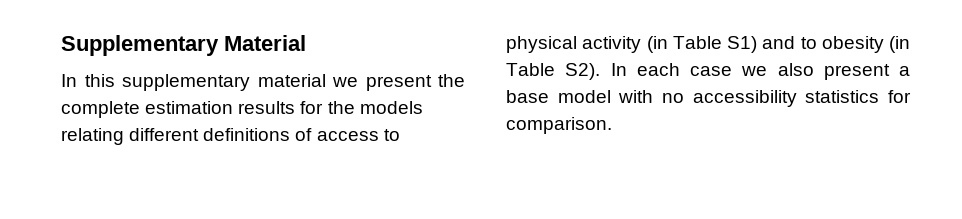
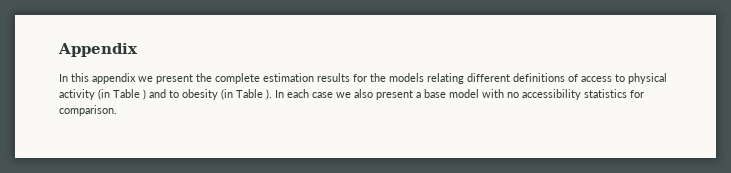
[61,35,306,56] Supplementary Material -> [58,43,138,57] Appendix
[122,74,326,91] supplementary material -> [92,73,136,84] appendix
[727,36,757,53] S1) -> [143,89,146,100] )
[565,63,601,80] S2). -> [266,89,272,100] ).

